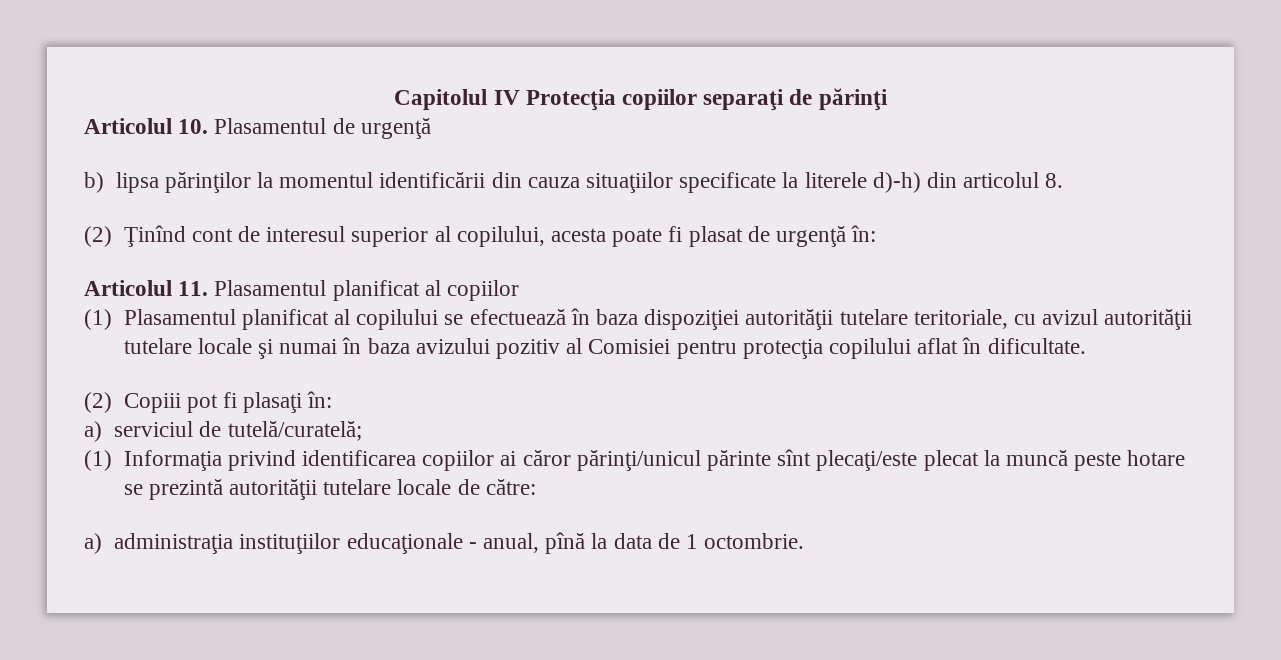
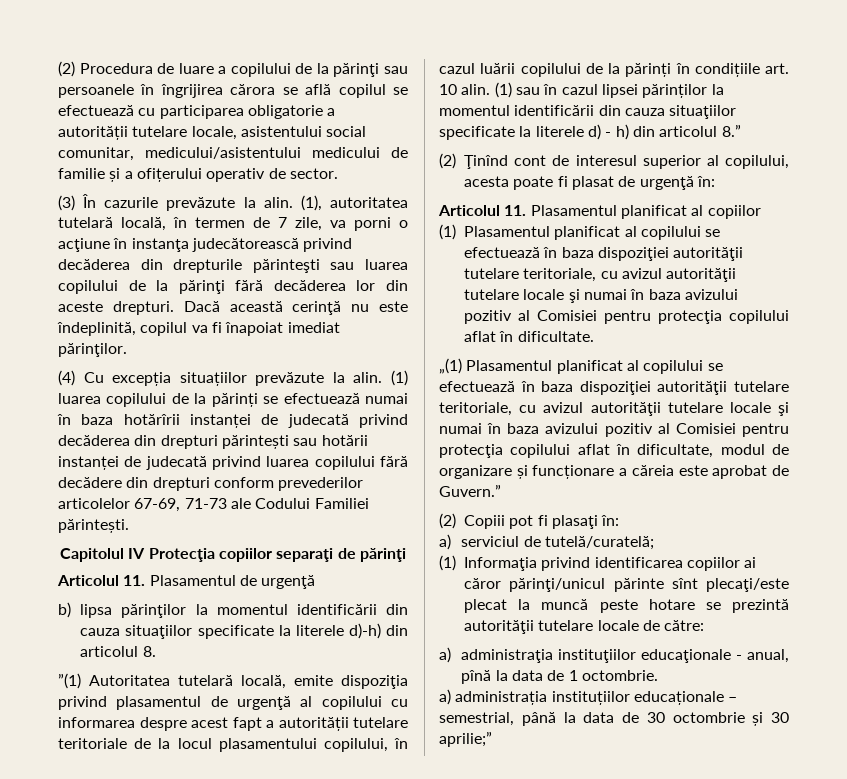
(394, 99) none -> [58,61,408,77] [58,84,408,98] [58,105,336,119] [58,126,367,140] [58,147,408,161] [58,168,338,182] [58,194,408,211] [58,217,408,231] [58,238,353,252] [58,259,409,273] [58,280,408,294] [58,301,408,315] [57,322,340,336] [58,343,127,357] [58,370,408,386] [58,393,408,407] [57,414,409,428] [58,435,368,449] [58,456,408,470] [58,477,364,491] [58,498,369,512] [58,519,129,533] (2) Procedura de luare a copilului de la părinţi sau persoanele în îngrijirea cărora se află copilul se efectuează cu participarea obligatorie a autorității tutelare locale, asistentului social comunitar, medicului/asistentului medicului de familie și a ofițerului operativ de sector. // (3) În cazurile prevăzute la alin. (1), autoritatea tutelară locală, în termen de 7 zile, va porni o acţiune în instanţa judecătorească privind decăderea din drepturile părinteşti sau luarea copilului de la părinţi fără decăderea lor din aceste drepturi. Dacă această cerinţă nu este îndeplinită, copilul va fi înapoiat imediat părinţilor. // (4) Cu excepția situațiilor prevăzute la alin. (1) luarea copilului de la părinți se efectuează numai în baza hotărîrii instanței de judecată privind decăderea din drepturi părintești sau hotării instanței de judecată privind luarea copilului fără decădere din drepturi conform prevederilor articolelor 67-69, 71-73 ale Codului Familiei părintești. //
[178,119,209,134] 10. -> [123,575,146,586] 11.
(1064, 180) none -> [58,673,408,689] [58,696,408,710] [58,717,408,731] [58,738,409,752] [439,63,789,77] [439,82,724,98] [439,105,737,119] [439,124,741,140] // ”(1) Autoritatea tutelară locală, emite dispoziţia privind plasamentul de urgenţă al copilului cu informarea despre acest fapt a autorității tutelare teritoriale de la locul plasamentului copilului, în cazul luării copilului de la părinți în condițiile art. 10 alin. (1) sau în cazul lipsei părinților la momentul identificării din cauza situaţiilor specificate la literele d) - h) din articolul 8.”
(1086, 346) none -> [439,358,723,374] [439,381,789,395] [439,402,789,416] [439,423,789,437] [439,444,789,458] [439,465,789,479] [439,484,501,497] // „(1) Plasamentul planificat al copilului se efectuează în baza dispoziţiei autorităţii tutelare teritoriale, cu avizul autorităţii tutelare locale şi numai în baza avizului pozitiv al Comisiei pentru protecţia copilului aflat în dificultate, modul de organizare și funcționare a căreia este aprobat de Guvern.”
(805, 541) none -> [439,689,738,705] [439,712,789,726] [439,731,492,747] // a) administrația instituțiilor educaționale – semestrial, până la data de 30 octombrie și 30 aprilie;”

